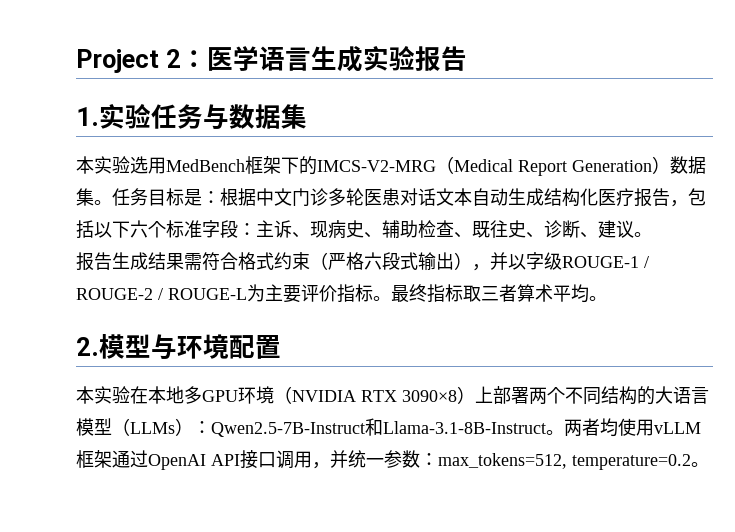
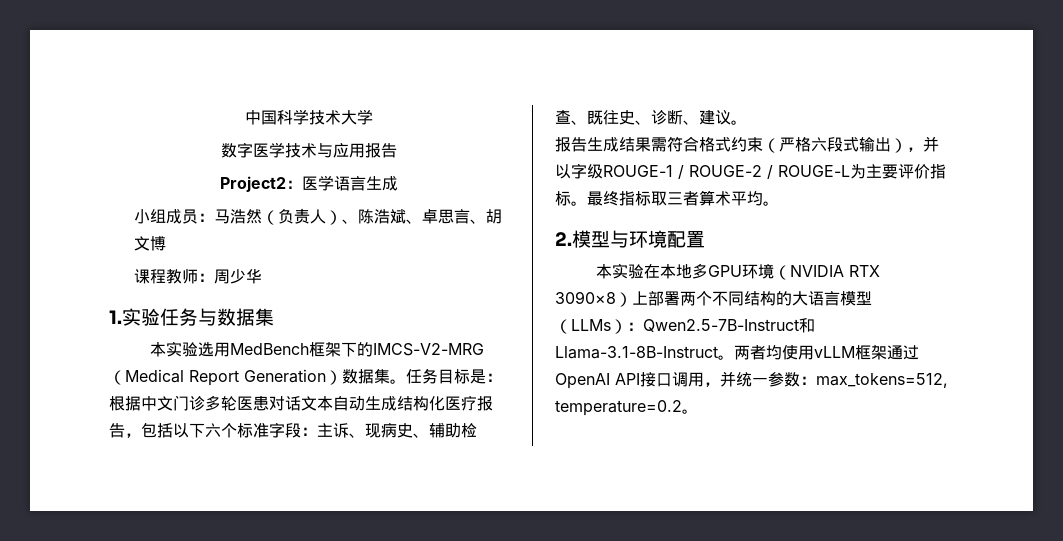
[76,46,467,73] Project 2：医学语言生成实验报告 -> [244,109,373,125] [220,142,397,158] [219,175,398,192] [133,208,502,225] [133,236,166,251] [133,269,262,284] 中国科学技术大学 // 数字医学技术与应用报告 // Project2：医学语言生成 // 小组成员：马浩然（负责人）、陈浩斌、卓思言、胡文博 // 课程教师：周少华

